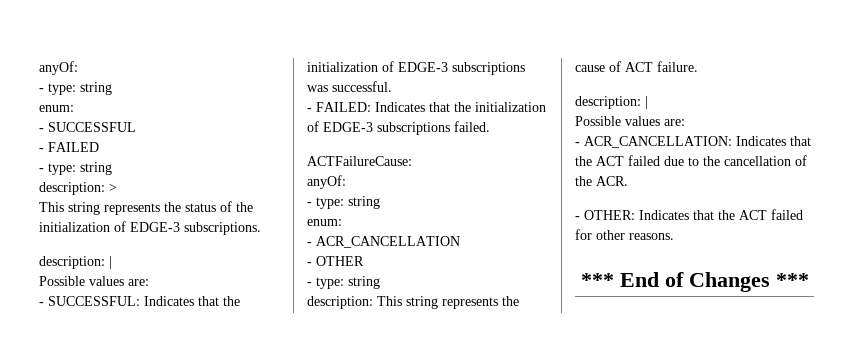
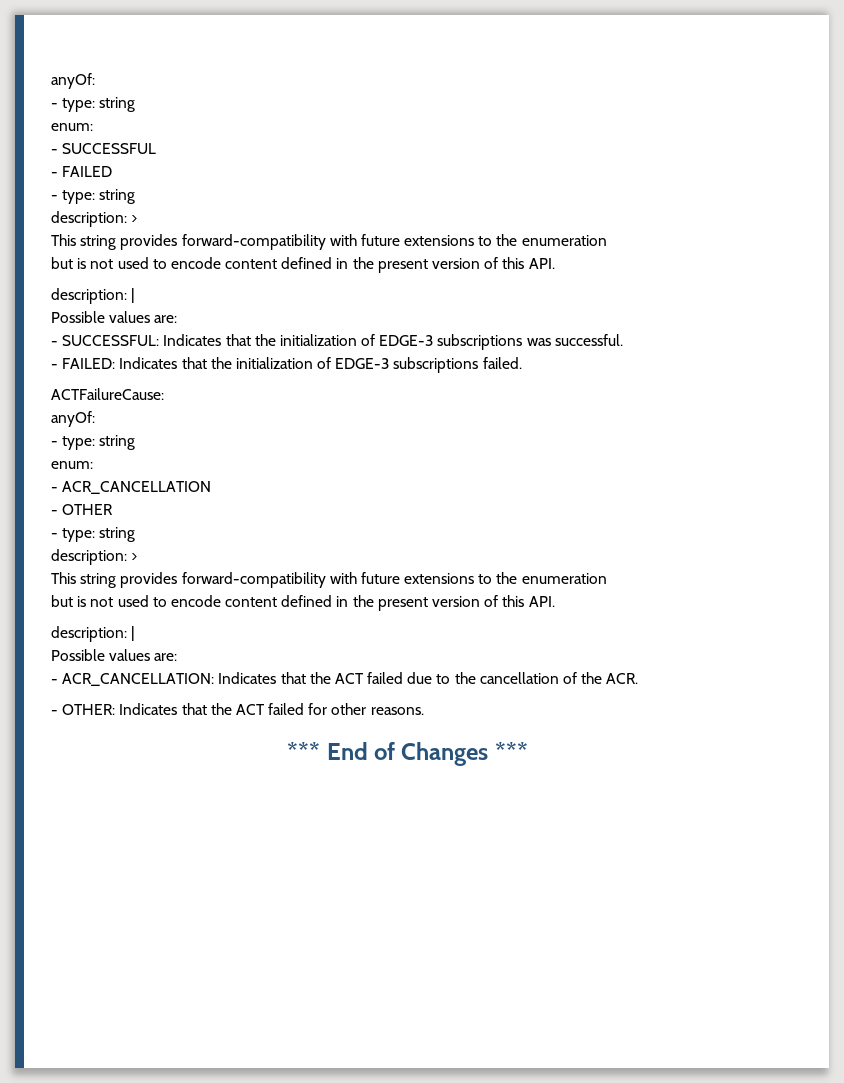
[104,201,253,215] [39,221,261,235] represents the status of the initialization of EDGE-3 subscriptions. -> [120,234,607,250] [51,257,555,273] provides forward-compatibility with future extensions to the enumeration // but is not used to encode content defined in the present version of this API.
[377,296,519,309] [575,61,698,72] This string represents the cause of ACT failure. -> [131,553,138,561] [51,572,607,588] [51,595,555,611] > // This string provides forward-compatibility with future extensions to the enumeration // but is not used to encode content defined in the present version of this API.

